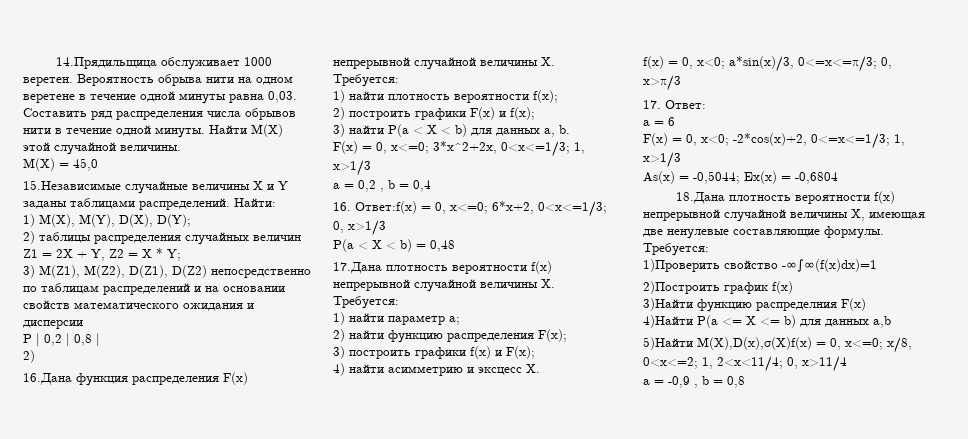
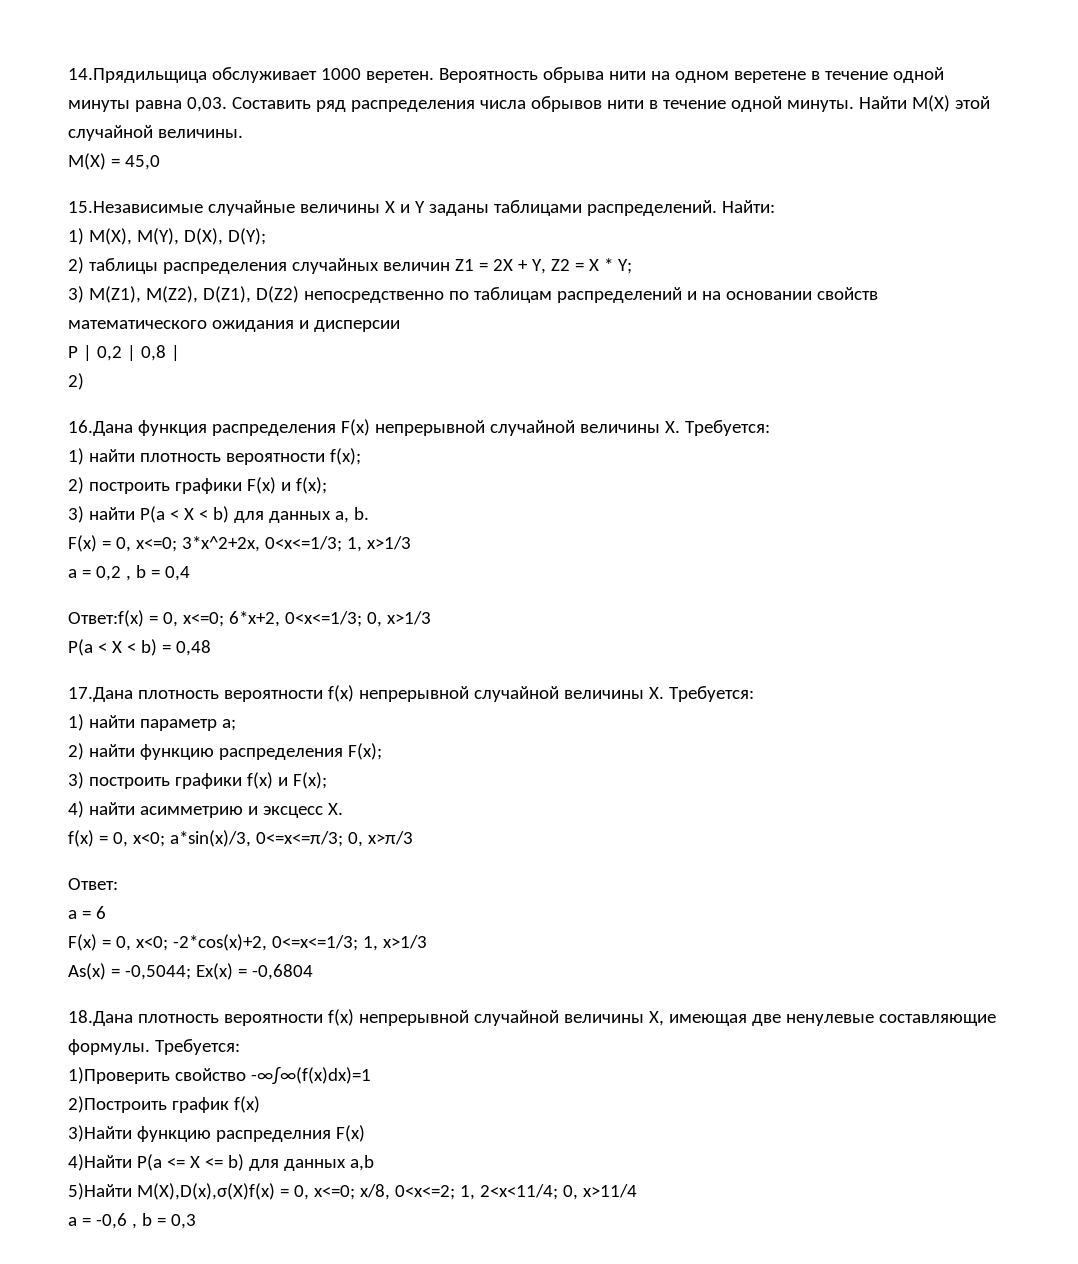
[333,202,351,211] 16. -> (190, 573) none
[643,100,661,109] 17. -> (413, 838) none
[668,376,745,388] -0,9 , b = 0,8 -> [95,1213,196,1229] -0,6 , b = 0,3

